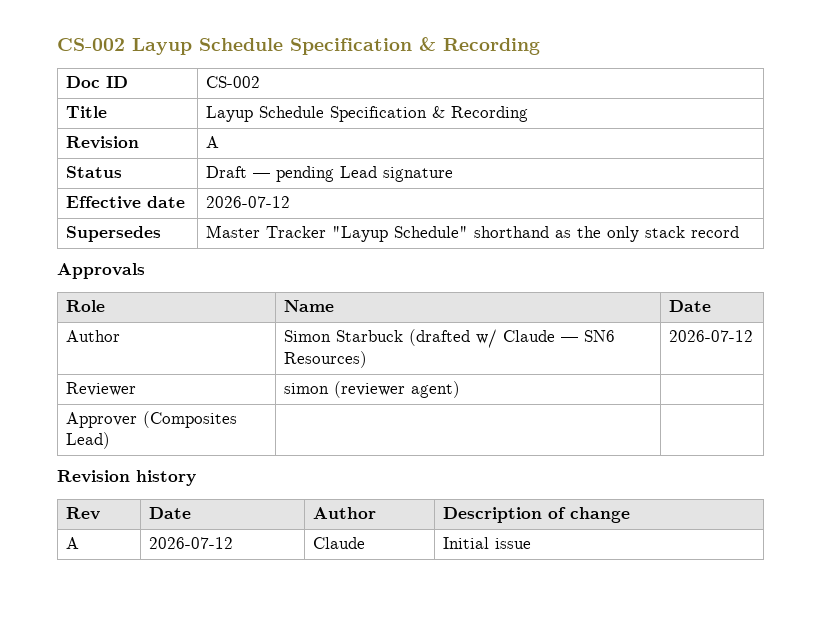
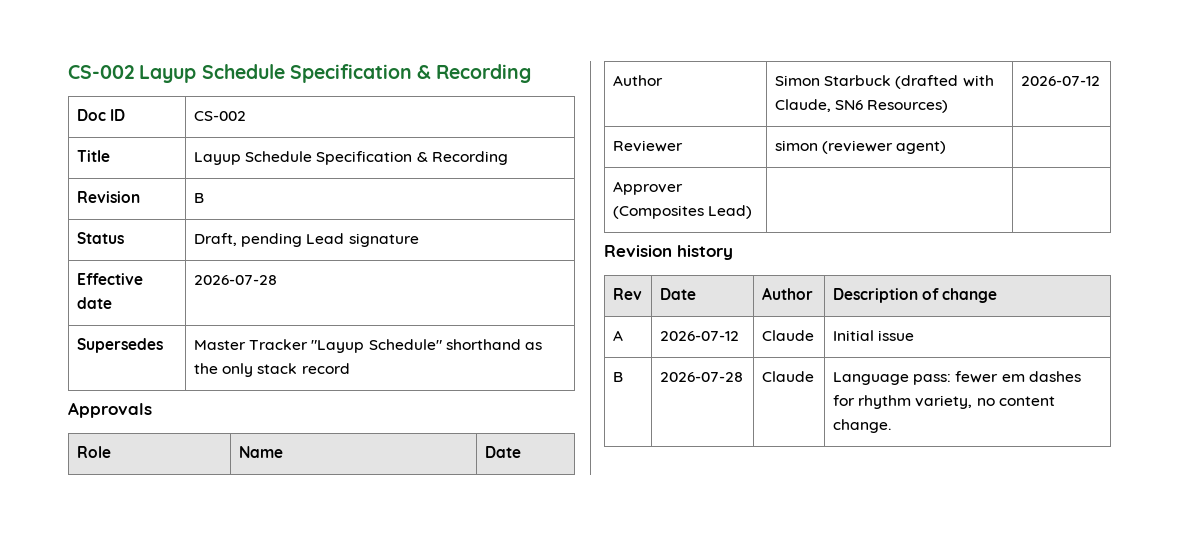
[205,136,219,148] A -> [193,193,204,203] B
[205,166,270,178] Draft — -> [193,233,237,246] Draft,
[205,196,290,208] 2026-07-12 -> [193,275,277,285] 2026-07-28
[475,329,578,348] w/ Claude — -> [962,75,994,87] [774,99,831,112] with Claude,
(531, 543) none -> [612,372,623,382] [659,372,743,382] [761,371,814,382] [832,371,1081,385] [832,395,1055,409] [832,419,891,433] // B | 2026-07-28 | Claude | Language pass: fewer em dashes for rhythm variety, no content change.

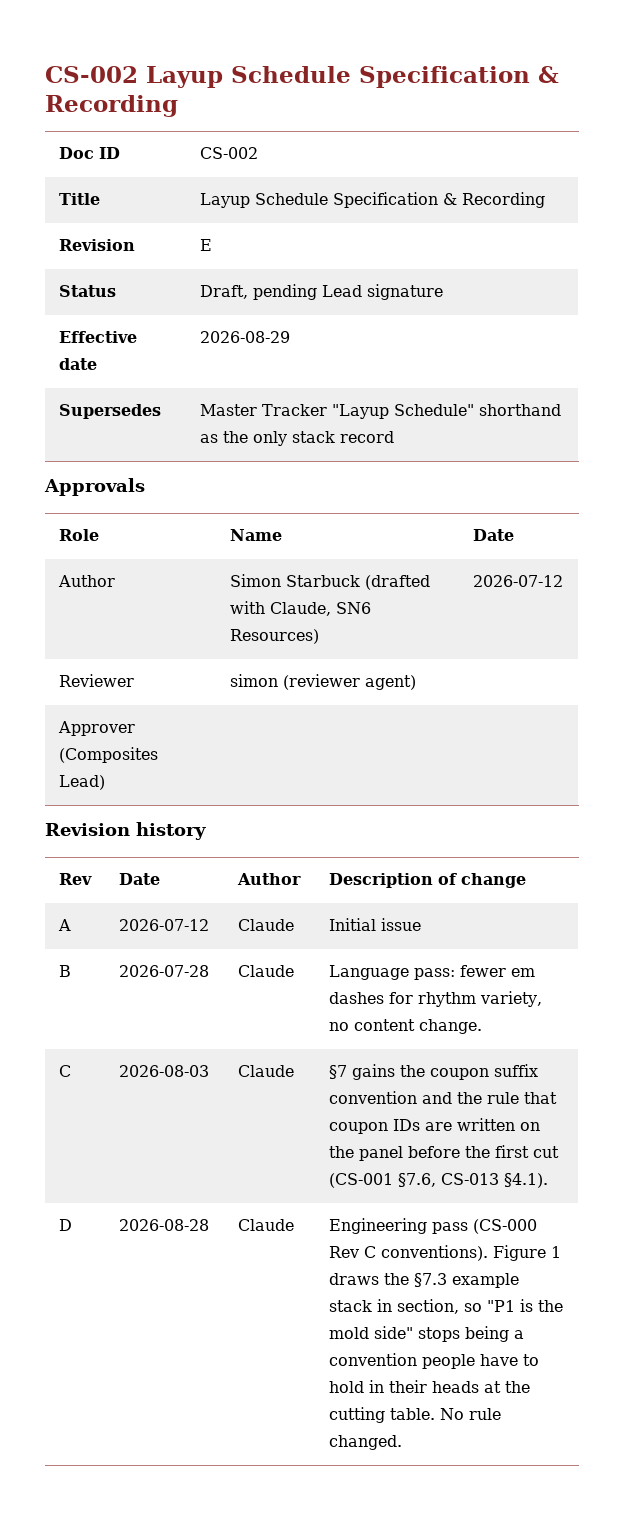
[193,193,204,203] B -> [199,239,212,251] E
[193,275,277,285] 2026-07-28 -> [199,331,290,343] 2026-08-29
(891, 426) none -> [58,1065,71,1077] [118,1065,209,1077] [237,1065,294,1077] [328,1064,538,1080] [328,1091,557,1104] [328,1118,540,1134] [328,1145,559,1161] [328,1173,548,1188] [58,1219,72,1231] [118,1219,209,1231] [237,1219,294,1231] [328,1218,537,1234] [328,1245,561,1261] [328,1273,519,1288] [328,1299,563,1314] [328,1326,524,1342] [328,1353,539,1369] [328,1380,530,1393] [328,1407,501,1423] [328,1435,402,1450] // C | 2026-08-03 | Claude | §7 gains the coupon suffix convention and the rule that coupon IDs are written on the panel before the first cut (CS-001 §7.6, CS-013 §4.1). // D | 2026-08-28 | Claude | Engineering pass (CS-000 Rev C conventions). Figure 1 draws the §7.3 example stack in section, so "P1 is the mold side" stops being a convention people have to hold in their heads at the cutting table. No rule changed.

